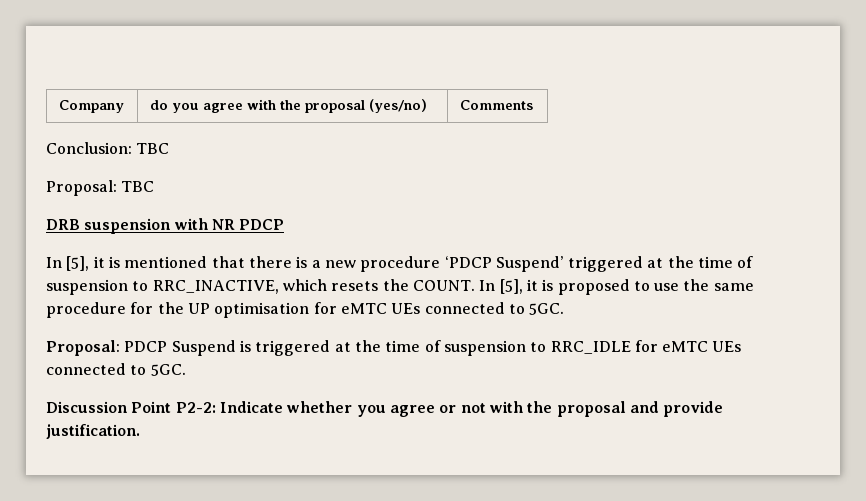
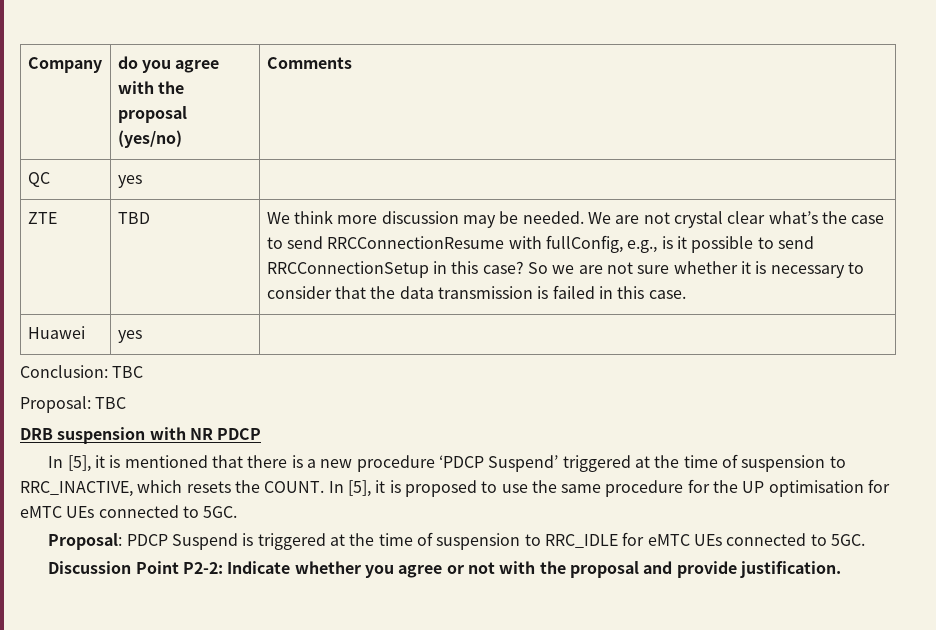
(533, 105) none -> [27,172,50,187] [117,175,142,188] [27,212,57,224] [117,212,150,224] [266,210,885,228] [266,235,815,253] [266,261,864,278] [266,285,686,299] [27,326,85,339] [117,330,142,343] // QC | yes | // ZTE | TBD | We think more discussion may be needed. We are not crystal clear what’s the case to send RRCConnectionResume with fullConfig, e.g., is it possible to send RRCConnectionSetup in this case? So we are not sure whether it is necessary to consider that the data transmission is failed in this case. // Huawei | yes |

